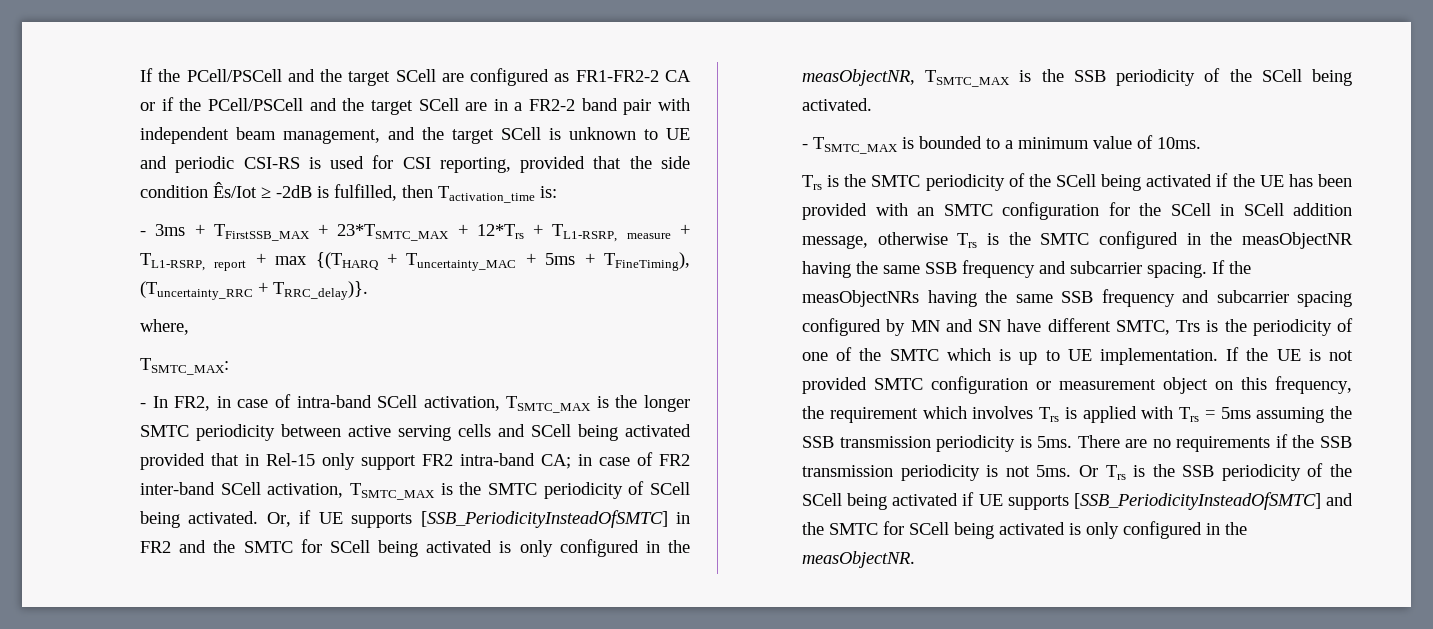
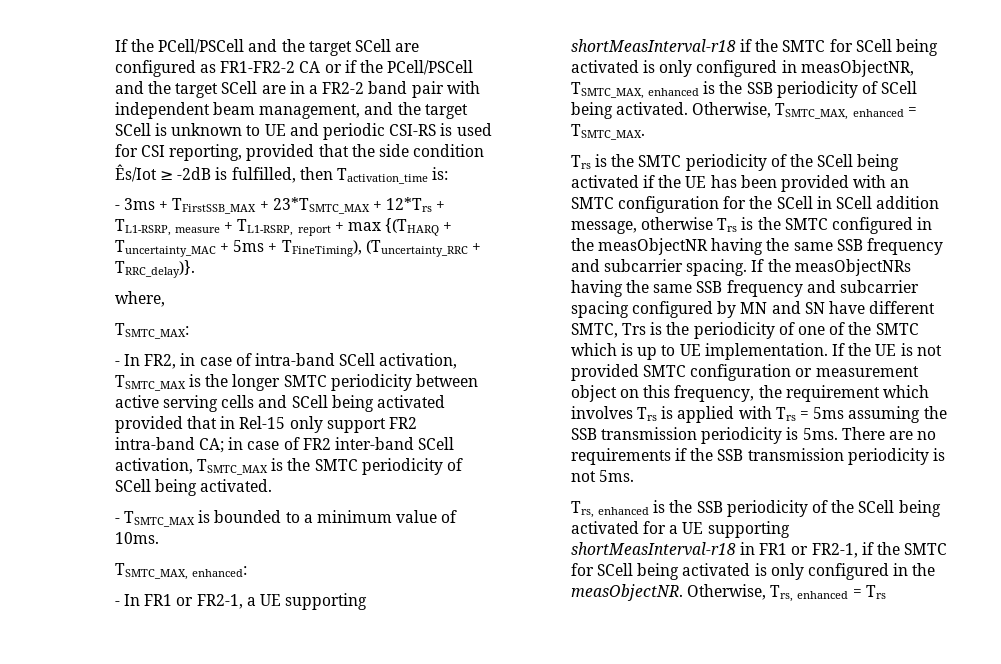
[266,510,690,528] [140,539,690,557] [802,68,1352,87] [802,98,873,111] Or, if UE supports [SSB_PeriodicityInsteadOfSMTC] in FR2 and the SMTC for SCell being activated is only configured in the measObjectNR, TSMTC_MAX is the SSB periodicity of the SCell being activated. -> (273, 485) none
(1202, 143) none -> [114,563,248,580] [114,593,368,610] [570,39,938,56] [570,60,914,77] [570,81,918,99] [570,102,917,120] [570,124,645,140] // TSMTC_MAX, enhanced: // - In FR1 or FR2-1, a UE supporting shortMeasInterval-r18 if the SMTC for SCell being activated is only configured in measObjectNR, TSMTC_MAX, enhanced is the SSB periodicity of SCell being activated. Otherwise, TSMTC_MAX, enhanced = TSMTC_MAX.
[1078,465,1126,480] Or Trs -> [570,501,650,518] // Trs, enhanced
[962,492,1353,510] if UE supports [SSB_PeriodicityInsteadOfSMTC] and -> [643,521,790,538] [570,542,874,558] for a UE supporting shortMeasInterval-r18 in FR1 or FR2-1, if
(916, 559) none -> [687,584,886,602] Otherwise, Trs, enhanced = Trs

